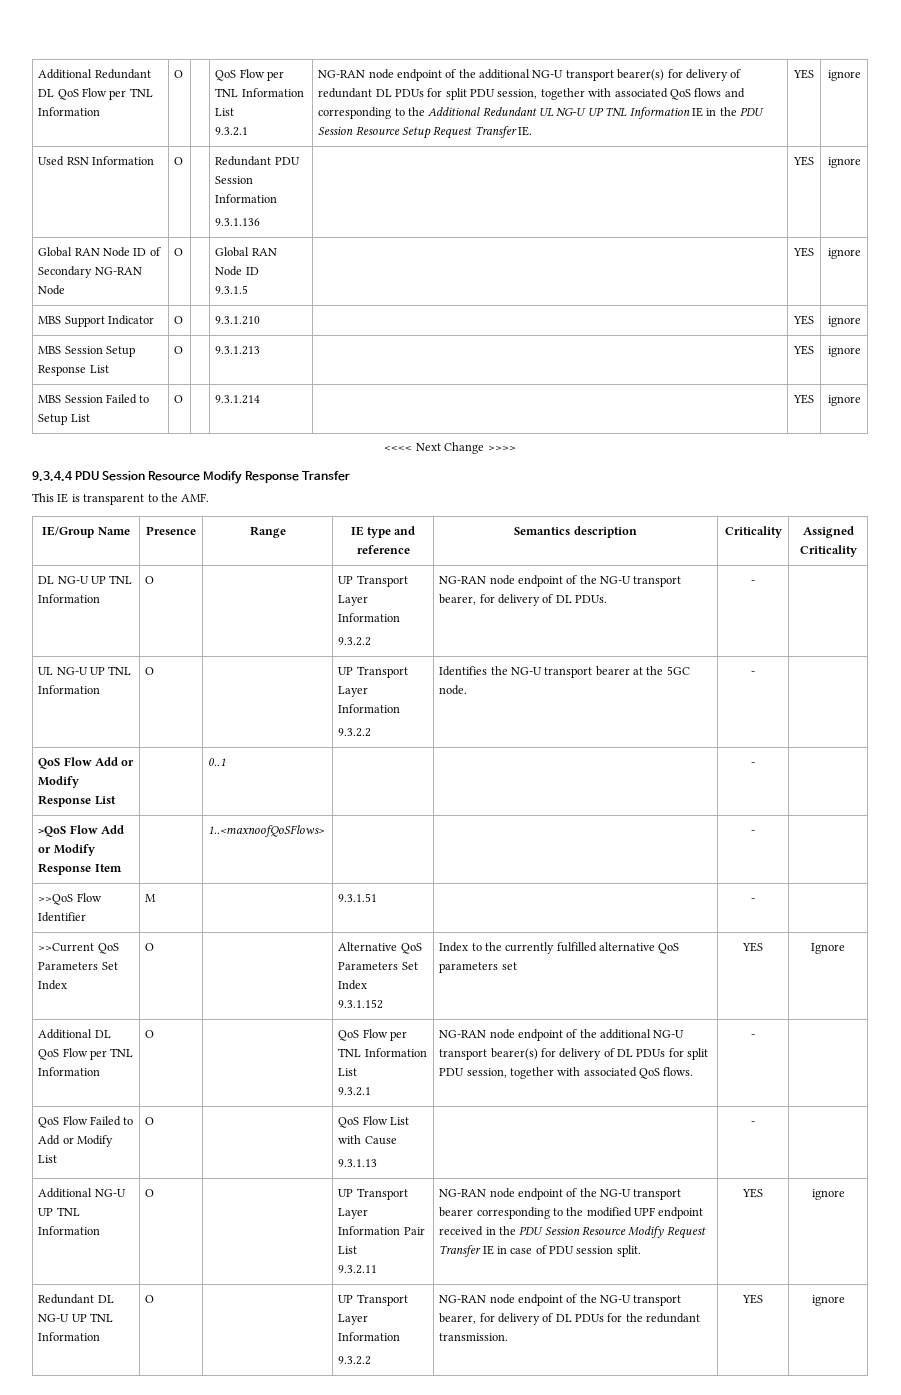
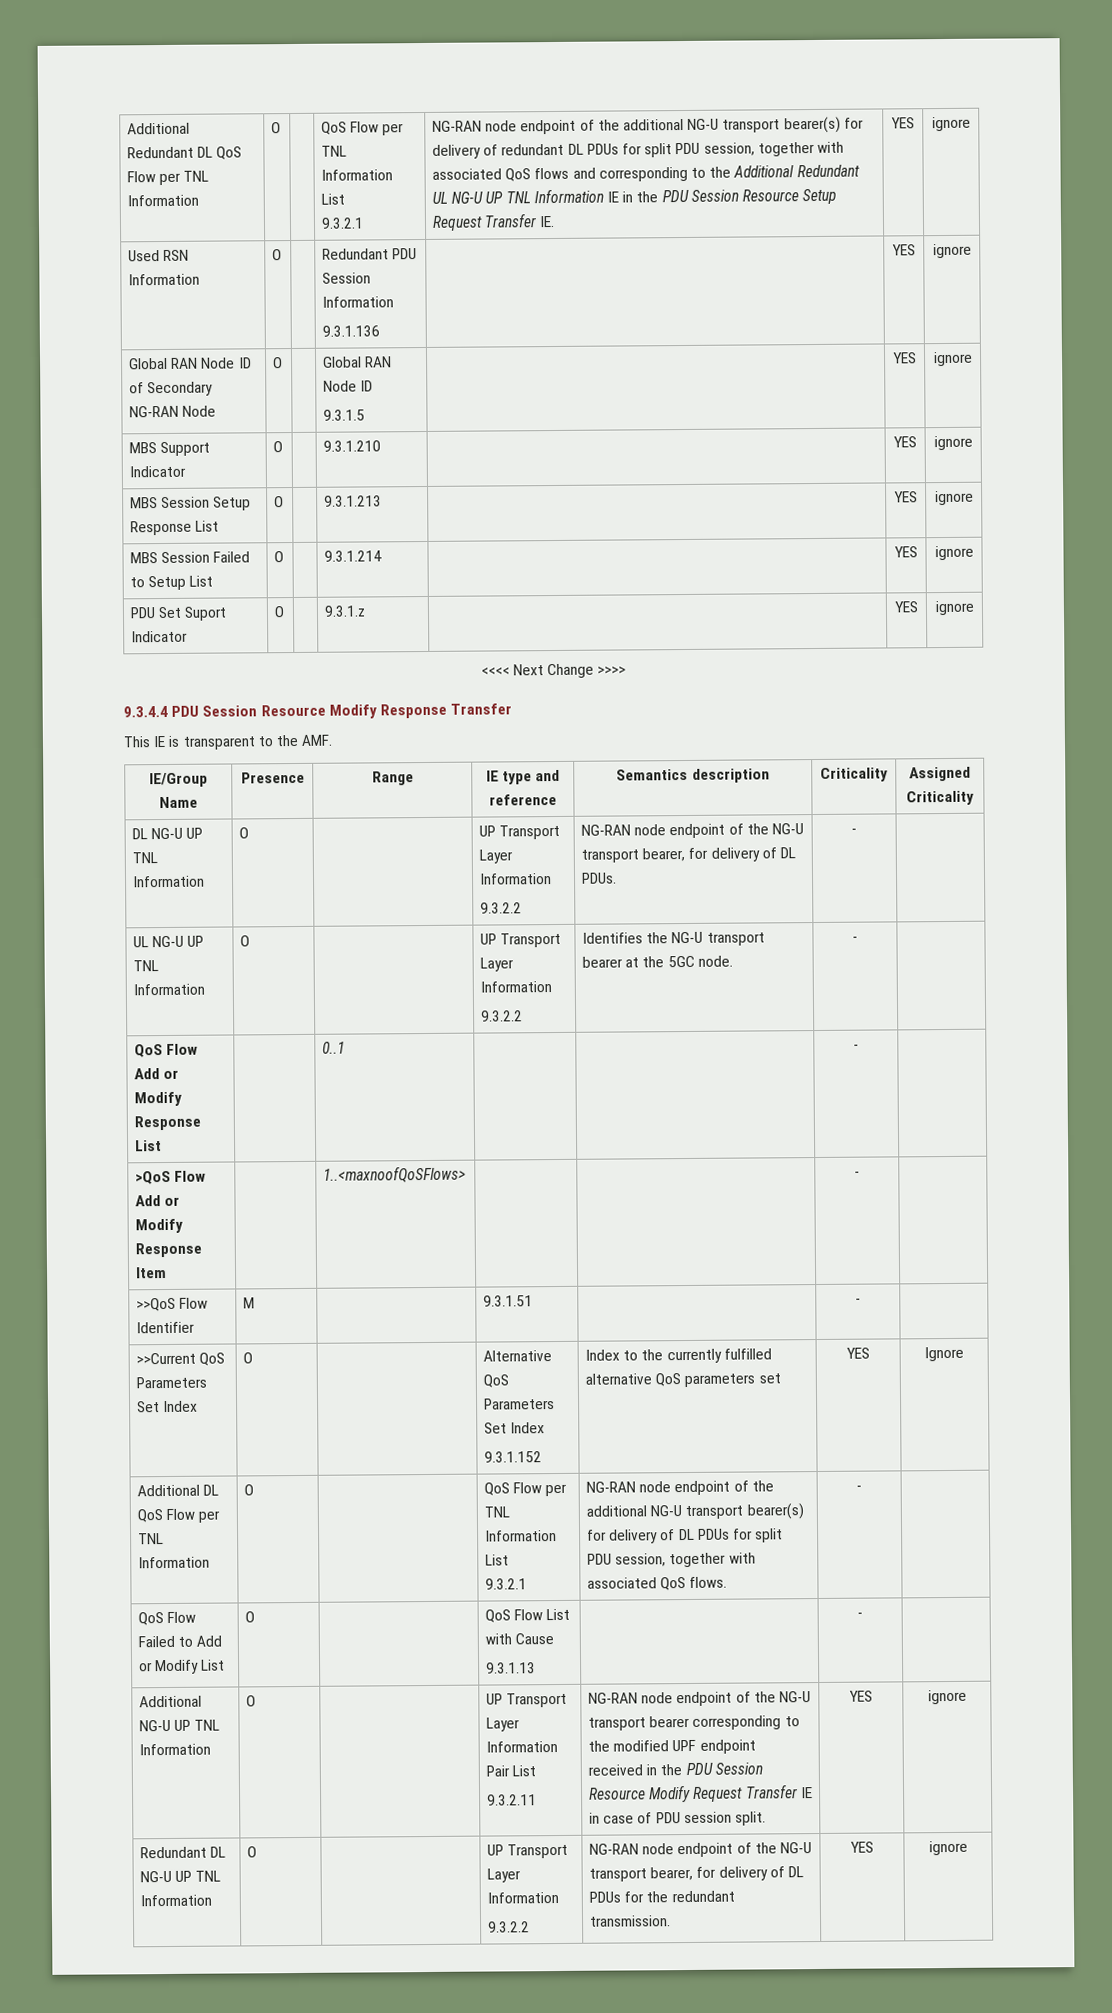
(861, 400) none -> [130,606,228,621] [131,630,189,643] [274,606,286,618] [324,605,366,617] [894,601,918,613] [934,600,975,616] // PDU Set Suport Indicator | O | | 9.3.1.z | | YES | ignore

